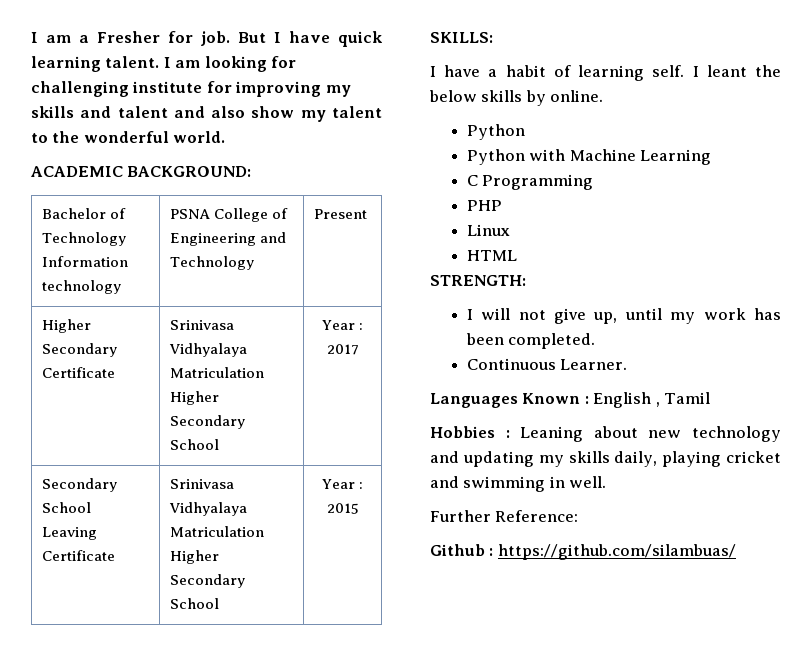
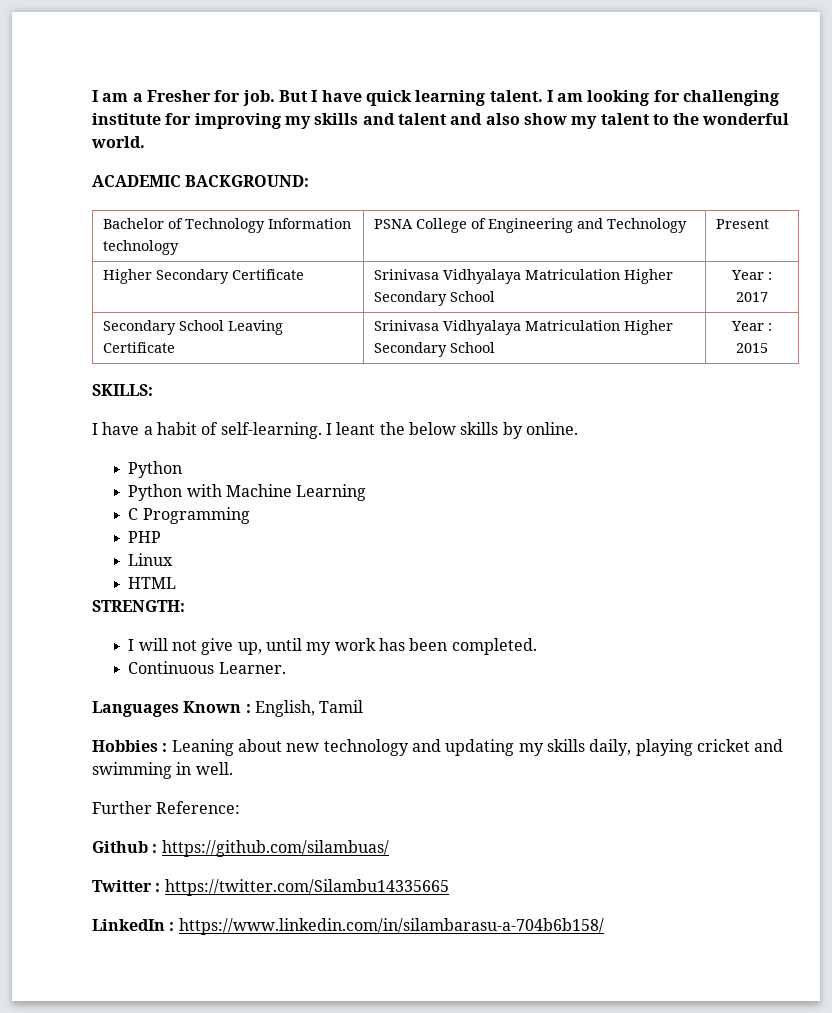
[578,65,685,81] learning self. -> [220,422,322,439] self-learning.
[593,392,660,408] English , -> [254,700,315,717] English,
(736, 552) none -> [92,879,449,896] [92,918,604,935] // Twitter : https://twitter.com/Silambu14335665 // LinkedIn : https://www.linkedin.com/in/silambarasu-a-704b6b158/

